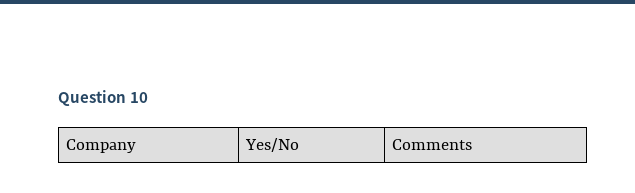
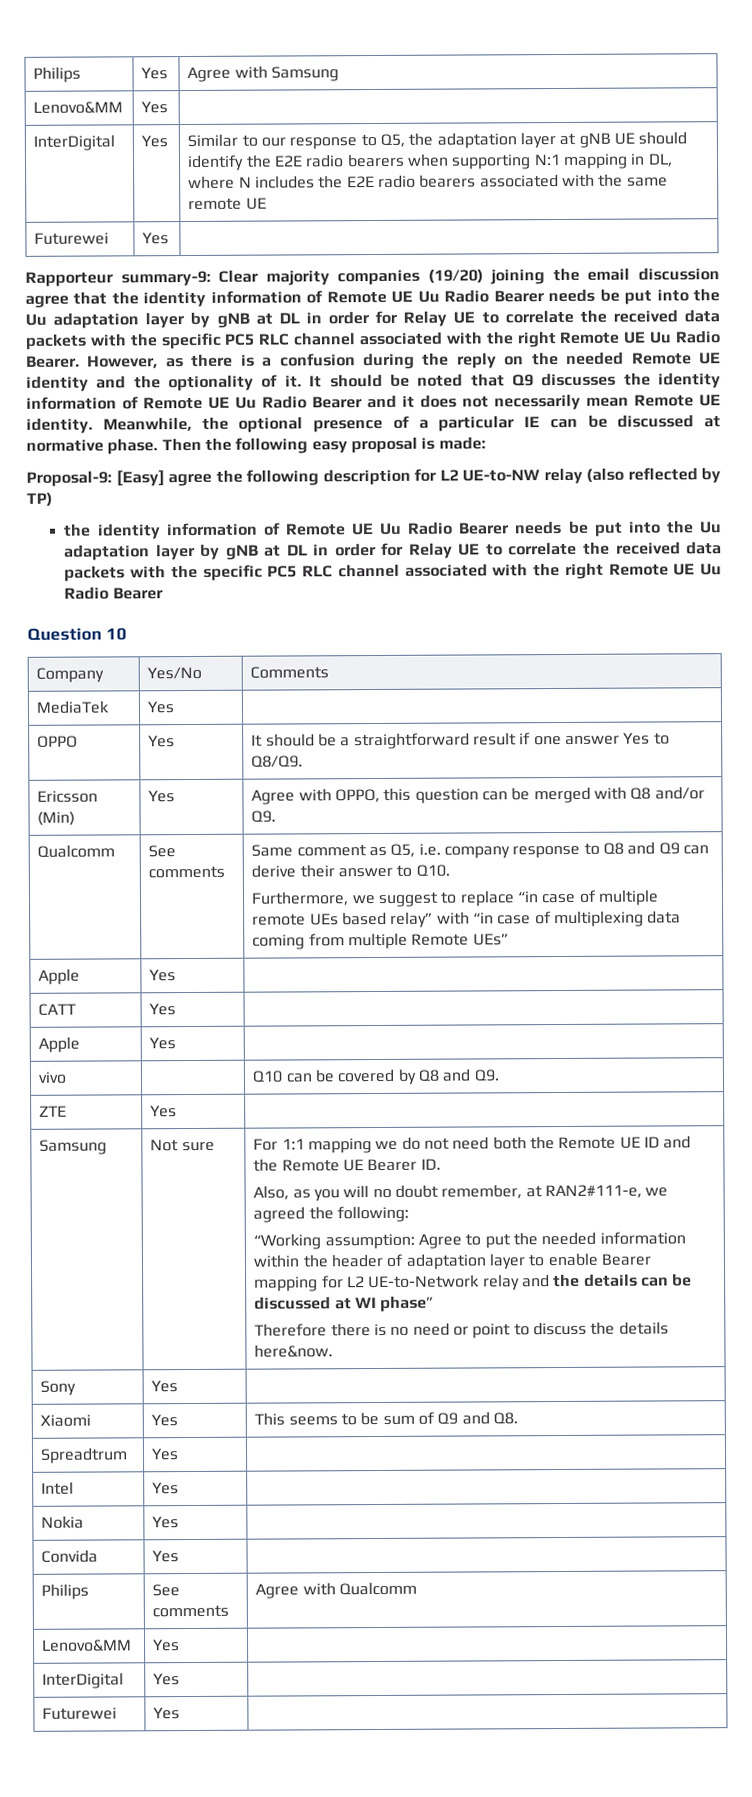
(58, 98) none -> [33,66,82,83] [141,67,169,80] [187,65,340,83] [33,101,124,114] [141,101,169,114] [33,134,116,151] [141,135,169,148] [187,131,688,150] [187,153,673,172] [188,173,668,190] [188,197,267,211] [34,232,110,245] [142,232,170,245] [25,267,720,287] [25,288,721,308] [25,309,720,329] [25,330,721,350] [26,351,722,370] [26,372,721,392] [26,393,721,411] [26,414,721,434] [26,436,486,455] [26,467,721,487] [26,492,53,507] [63,520,722,540] [64,541,722,561] [64,562,723,582] [64,586,164,600] Philips | Yes | Agree with Samsung // Lenovo&MM | Yes | // InterDigital | Yes | Similar to our response to Q5, the adaptation layer at gNB UE should identify the E2E radio bearers when supporting N:1 mapping in DL, where N includes the E2E radio bearers associated with the same remote UE // Futurewei | Yes | // Rapporteur summary-9: Clear majority companies (19/20) joining the email discussion agree that the identity information of Remote UE Uu Radio Bearer needs be put into the Uu adaptation layer by gNB at DL in order for Relay UE to correlate the received data packets with the specific PC5 RLC channel associated with the right Remote UE Uu Radio Bearer. However, as there is a confusion during the reply on the needed Remote UE identity and the optionality of it. It should be noted that Q9 discusses the identity information of Remote UE Uu Radio Bearer and it does not necessarily mean Remote UE identity. Meanwhile, the optional presence of a particular IE can be discussed at normative phase. Then the following easy proposal is made: // Proposal-9: [Easy] agree the following description for L2 UE-to-NW relay (also reflected by TP) // the identity information of Remote UE Uu Radio Bearer needs be put into the Uu adaptation layer by gNB at DL in order for Relay UE to correlate the received data packets with the specific PC5 RLC channel associated with the right Remote UE Uu Radio Bearer //
(472, 144) none -> [36,700,110,714] [147,701,175,714] [37,735,79,748] [148,735,176,748] [251,732,670,750] [251,755,304,768] [37,790,99,803] [37,811,76,826] [148,790,176,803] [251,786,705,805] [251,810,277,823] [37,844,116,858] [148,845,177,858] [148,865,226,879] [251,841,709,859] [251,864,450,878] [251,889,659,907] [252,910,682,928] [252,932,509,950] [38,968,81,985] [149,969,177,982] [38,1003,77,1016] [149,1003,177,1016] [38,1036,81,1053] [149,1037,177,1050] [38,1071,67,1084] [252,1068,499,1085] [39,1105,68,1117] [150,1105,178,1118] [39,1139,108,1155] [150,1139,215,1152] [253,1135,692,1154] [253,1158,441,1172] [253,1184,669,1202] [253,1205,410,1223] [253,1231,686,1250] [253,1252,651,1270] [254,1273,693,1292] [254,1295,435,1312] [254,1321,669,1339] [254,1344,334,1358] [40,1380,77,1396] [151,1380,179,1393] [40,1414,92,1427] [151,1414,179,1427] [254,1411,518,1426] [40,1447,129,1464] [151,1448,180,1461] [41,1481,75,1495] [152,1482,180,1495] [41,1515,85,1529] [152,1516,180,1529] [41,1549,99,1563] [152,1550,180,1563] [41,1583,90,1600] [152,1584,181,1597] [152,1604,230,1618] [255,1581,418,1599] [42,1639,133,1652] [153,1639,181,1652] [42,1672,125,1689] [153,1673,181,1686] [42,1707,118,1720] [153,1707,181,1720] // MediaTek | Yes | // OPPO | Yes | It should be a straightforward result if one answer Yes to Q8/Q9. // Ericsson (Min) | Yes | Agree with OPPO, this question can be merged with Q8 and/or Q9. // Qualcomm | See comments | Same comment as Q5, i.e. company response to Q8 and Q9 can derive their answer to Q10. // Furthermore, we suggest to replace “in case of multiple remote UEs based relay” with “in case of multiplexing data coming from multiple Remote UEs” // Apple | Yes | // CATT | Yes | // Apple | Yes | // vivo | | Q10 can be covered by Q8 and Q9. // ZTE | Yes | // Samsung | Not sure | For 1:1 mapping we do not need both the Remote UE ID and the Remote UE Bearer ID. // Also, as you will no doubt remember, at RAN2#111-e, we agreed the following: // “Working assumption: Agree to put the needed information within the header of adaptation layer to enable Bearer mapping for L2 UE-to-Network relay and the details can be discussed at WI phase” // Therefore there is no need or point to discuss the details here&now. // Sony | Yes | // Xiaomi | Yes | This seems to be sum of Q9 and Q8. // Spreadtrum | Yes | // Intel | Yes | // Nokia | Yes | // Convida | Yes | // Philips | See comments | Agree with Qualcomm // Lenovo&MM | Yes | // InterDigital | Yes | // Futurewei | Yes |

